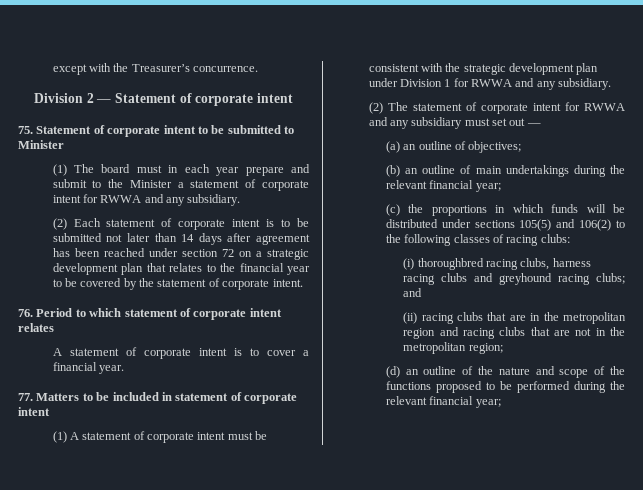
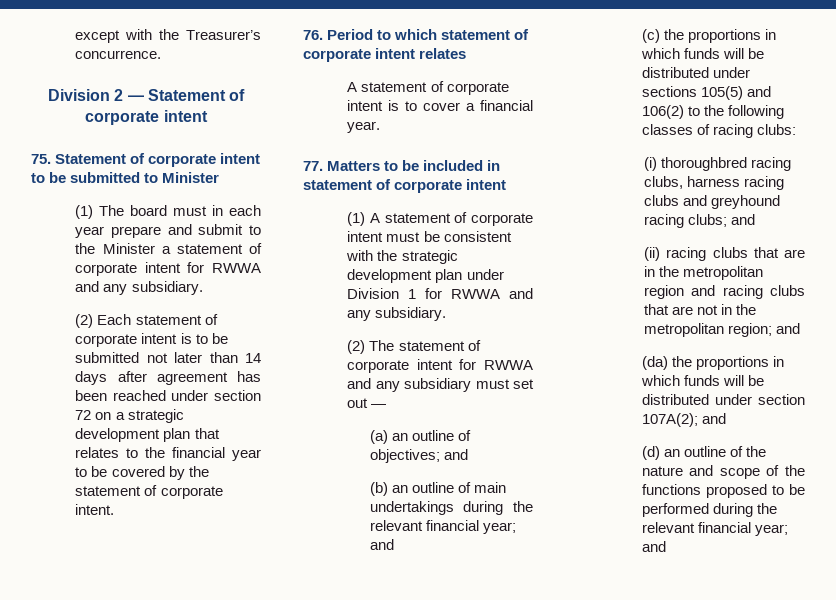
(522, 147) none -> [443,449,468,460] and
(501, 187) none -> [369,539,394,550] and
(503, 348) none -> [776,323,801,334] [641,356,784,370] [640,375,764,386] [641,394,805,405] [641,413,726,427] and // (da) the proportions in which funds will be distributed under section 107A(2); and
(501, 403) none -> [641,541,666,552] and

